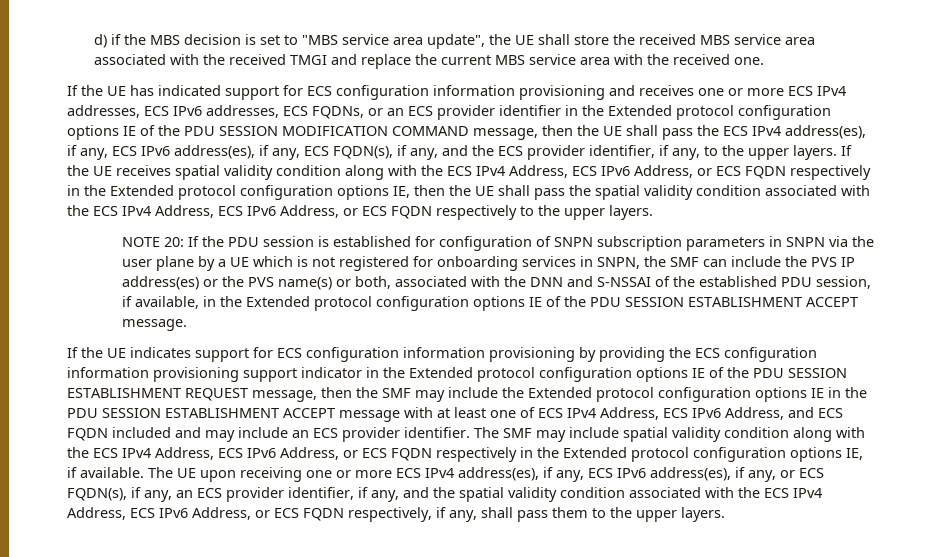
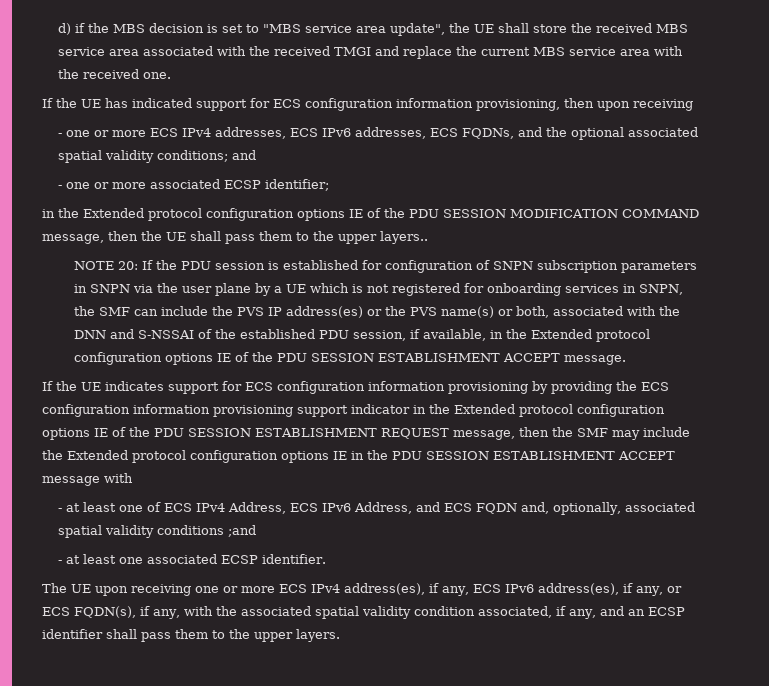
[519,85,694,100] provisioning and receives -> [476,98,693,111] [58,133,63,137] provisioning, then upon receiving // -
[368,105,561,120] or an ECS provider identifier -> [518,127,699,140] [58,150,257,163] [58,179,330,191] and the optional associated spatial validity conditions; and // - one or more associated ECSP identifier; //
[697,125,866,139] [67,145,852,160] [67,165,871,180] [67,185,870,200] [67,205,653,220] the ECS IPv4 address(es), if any, ECS IPv6 address(es), if any, ECS FQDN(s), if any, and the ECS provider identifier, if any, to the upper layers. If the UE receives spatial validity condition along with the ECS IPv4 Address, ECS IPv6 Address, or ECS FQDN respectively in the Extended protocol configuration options IE, then the UE shall pass the spatial validity condition associated with the ECS IPv4 Address, ECS IPv6 Address, or ECS FQDN respectively to the upper layers. -> [259,231,428,244] them to the upper layers..
(433, 412) none -> [58,508,63,512] // -
[112,427,865,442] [67,447,863,462] [67,467,144,478] included and may include an ECS provider identifier. The SMF may include spatial validity condition along with the ECS IPv4 Address, ECS IPv6 Address, or ECS FQDN respectively in the Extended protocol configuration options IE, if available. -> [521,502,696,515] [58,525,257,538] [58,554,327,564] and, optionally, associated spatial validity conditions ;and // - at least one associated ECSP identifier. //
[176,487,822,502] [67,507,477,522] an ECS provider identifier, if any, and the spatial validity condition associated with the ECS IPv4 Address, ECS IPv6 Address, or ECS FQDN respectively, if any, -> [183,606,685,619] [42,629,103,639] with the associated spatial validity condition associated, if any, and an ECSP identifier

